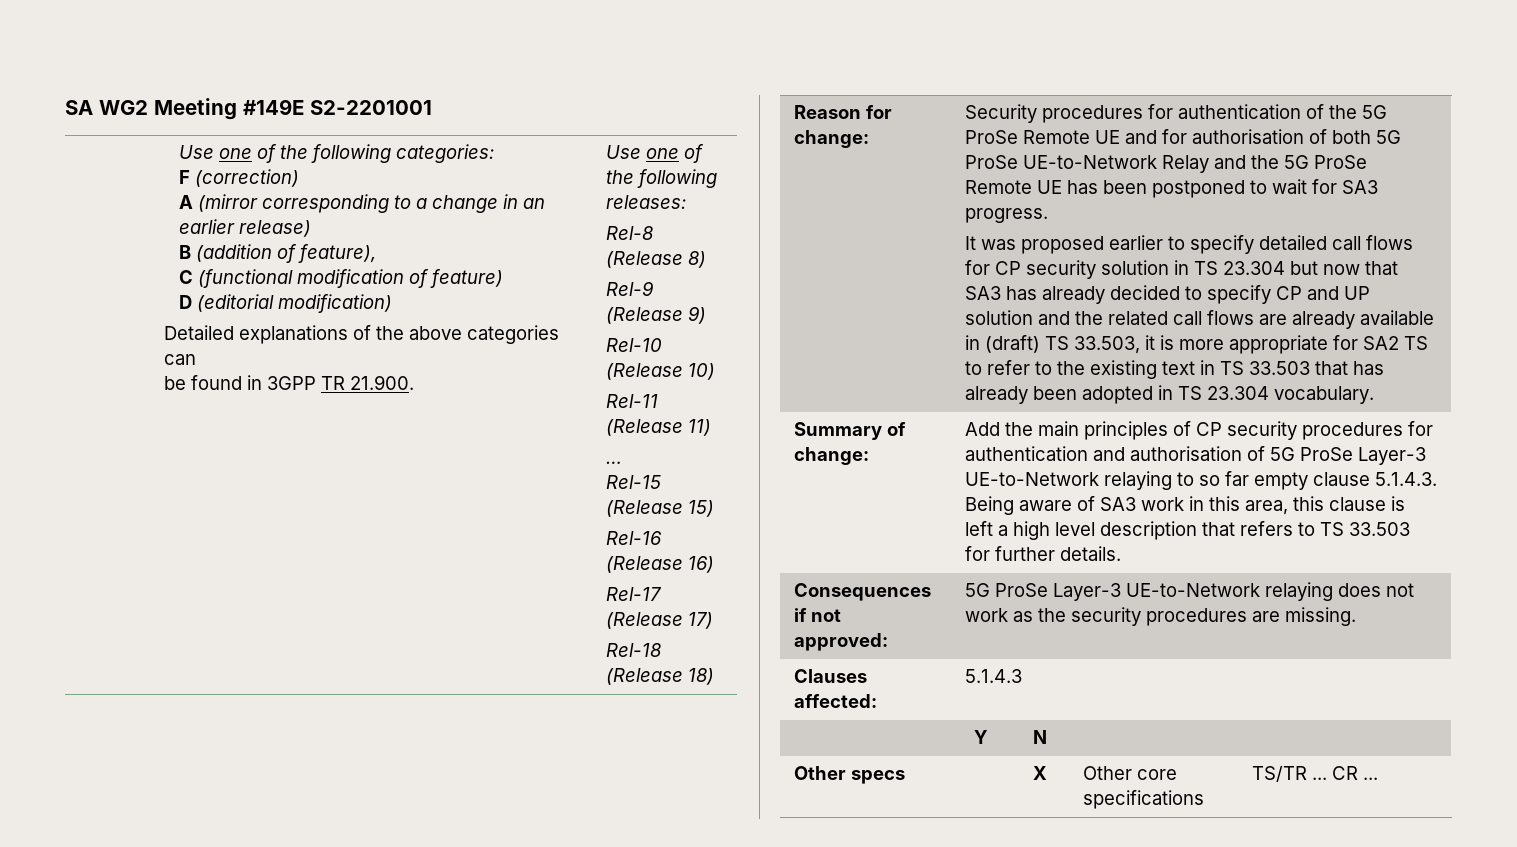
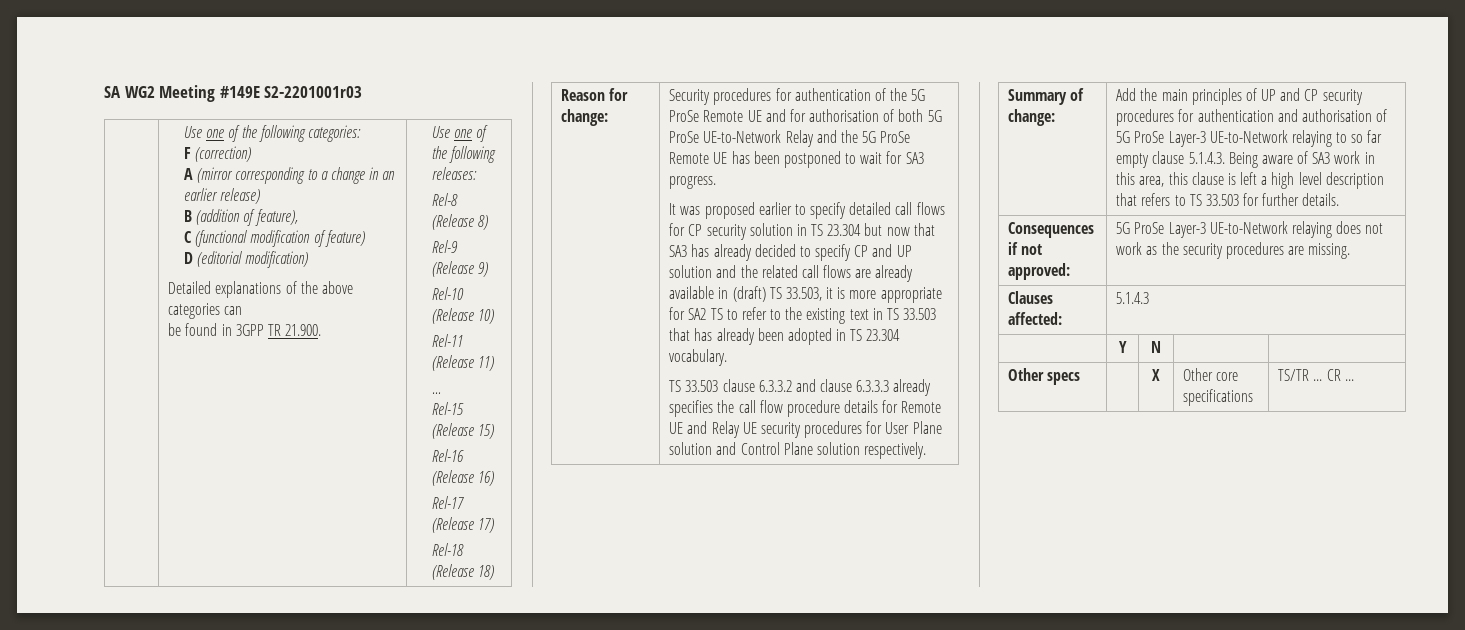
[310,100,432,115] S2-2201001 -> [264,86,363,98] S2-2201001r03
(1375, 395) none -> [669,379,932,396] [669,400,942,417] [669,421,942,438] [669,442,927,459] // TS 33.503 clause 6.3.3.2 and clause 6.3.3.3 already specifies the call flow procedure details for Remote UE and Relay UE security procedures for User Plane solution and Control Plane solution respectively.
(1192, 428) none -> [1261,88,1301,101] UP and

